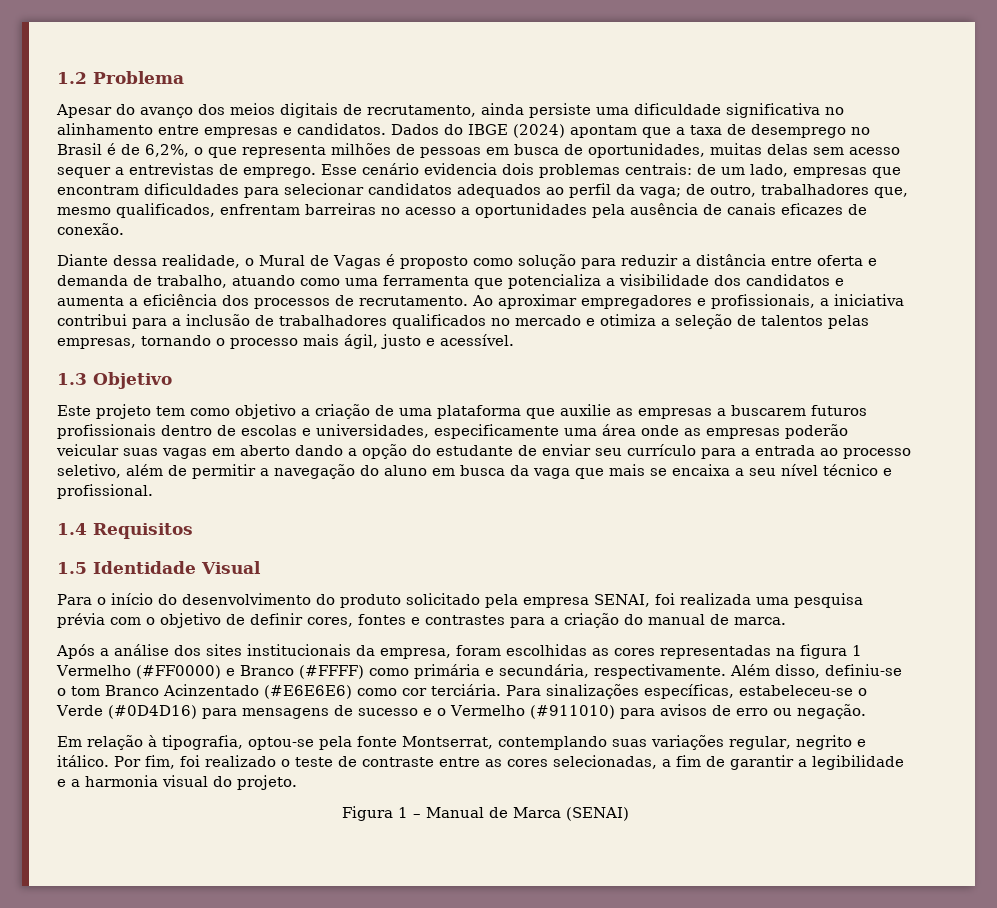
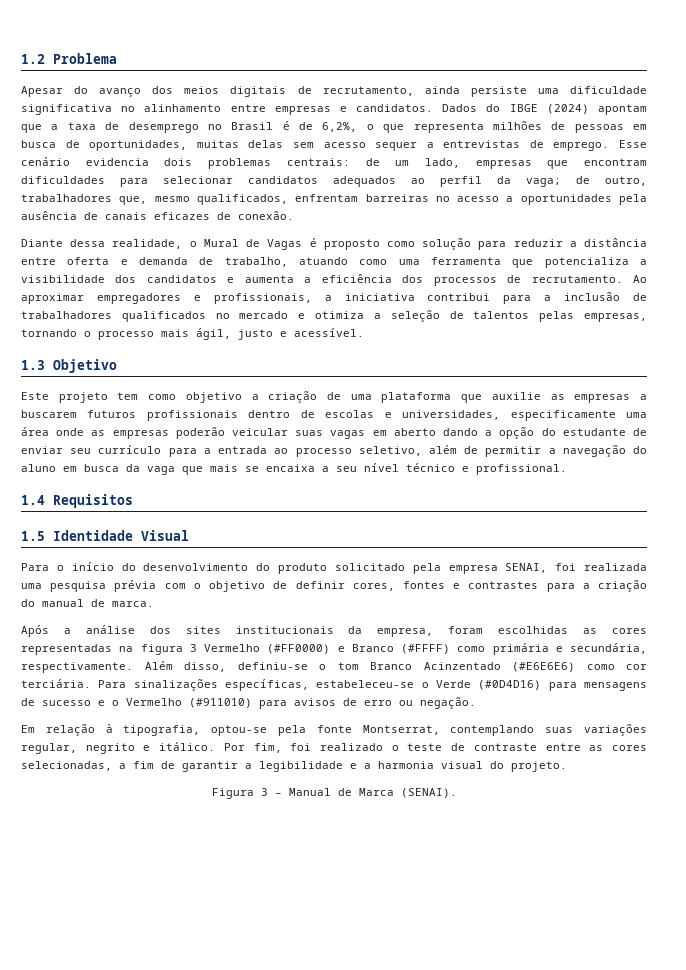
[852,645,862,656] 1 -> [189,644,197,652] 3
[397,807,408,818] 1 -> [260,788,268,796] 3
[565,807,629,821] (SENAI) -> [400,788,457,798] (SENAI).

